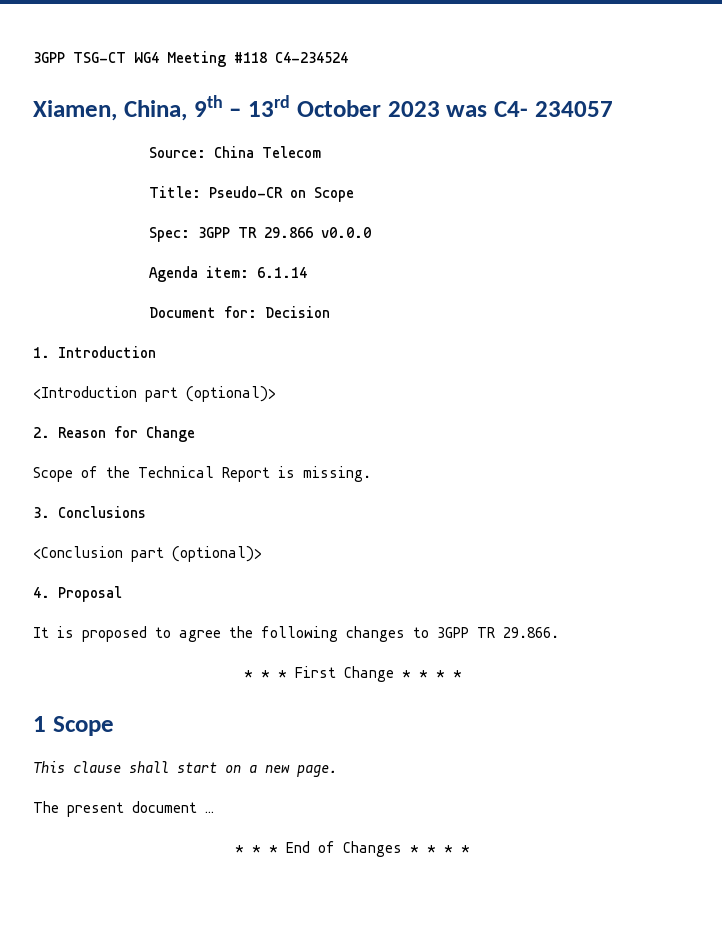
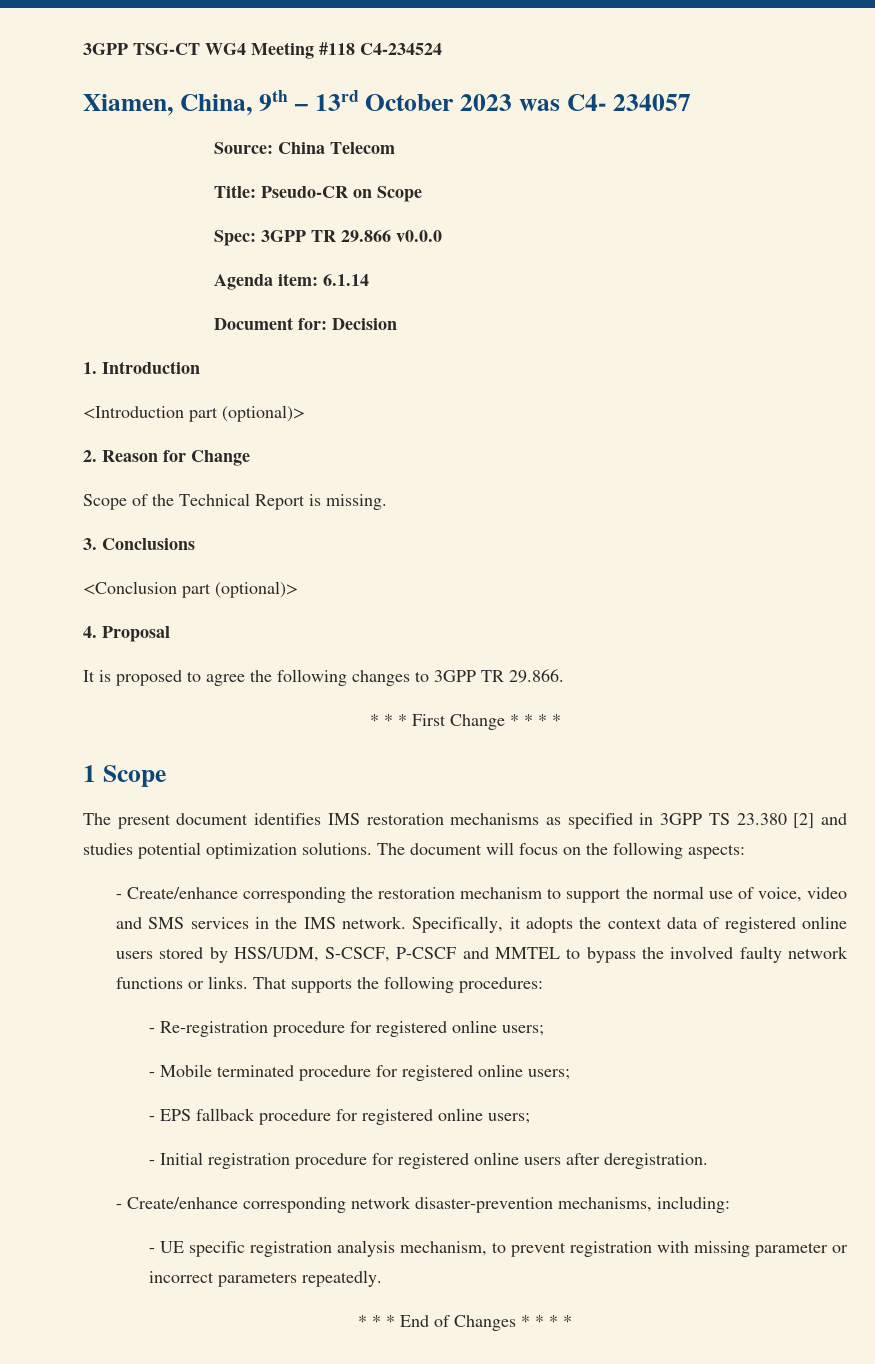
[33,761,337,777] [33,801,214,817] This clause shall start on a new page. // The present document … -> [83,813,847,829] [83,842,745,859] [115,886,847,903] [115,916,847,933] [115,946,849,963] [115,976,543,993] [148,1020,544,1037] [148,1064,570,1081] [148,1108,530,1125] [148,1152,708,1169] [115,1196,730,1213] [148,1240,849,1257] [148,1270,382,1287] The present document identifies IMS restoration mechanisms as specified in 3GPP TS 23.380 [2] and studies potential optimization solutions. The document will focus on the following aspects: // - Create/enhance corresponding the restoration mechanism to support the normal use of voice, video and SMS services in the IMS network. Specifically, it adopts the context data of registered online users stored by HSS/UDM, S-CSCF, P-CSCF and MMTEL to bypass the involved faulty network functions or links. That supports the following procedures: // - Re-registration procedure for registered online users; // - Mobile terminated procedure for registered online users; // - EPS fallback procedure for registered online users; // - Initial registration procedure for registered online users after deregistration. // - Create/enhance corresponding network disaster-prevention mechanisms, including: // - UE specific registration analysis mechanism, to prevent registration with missing parameter or incorrect parameters repeatedly.

